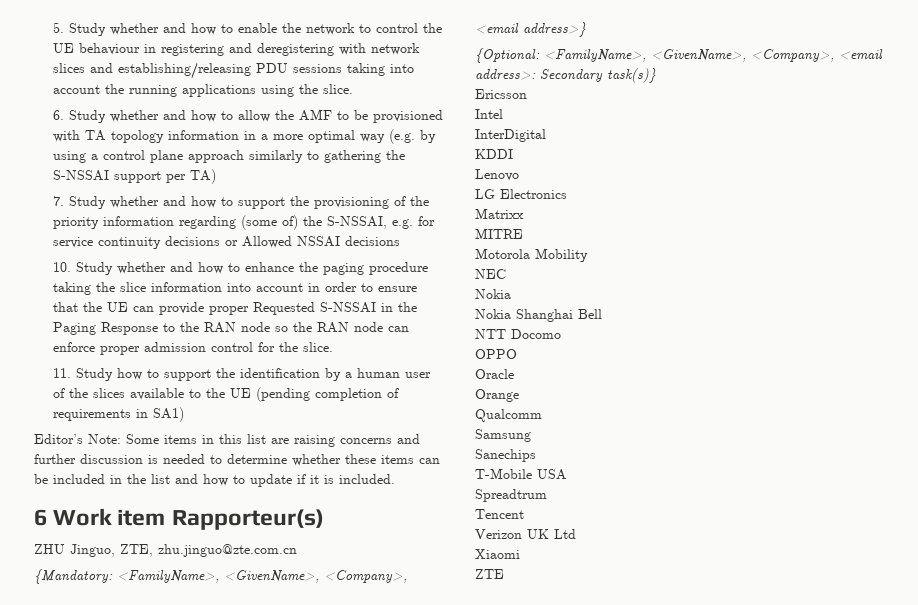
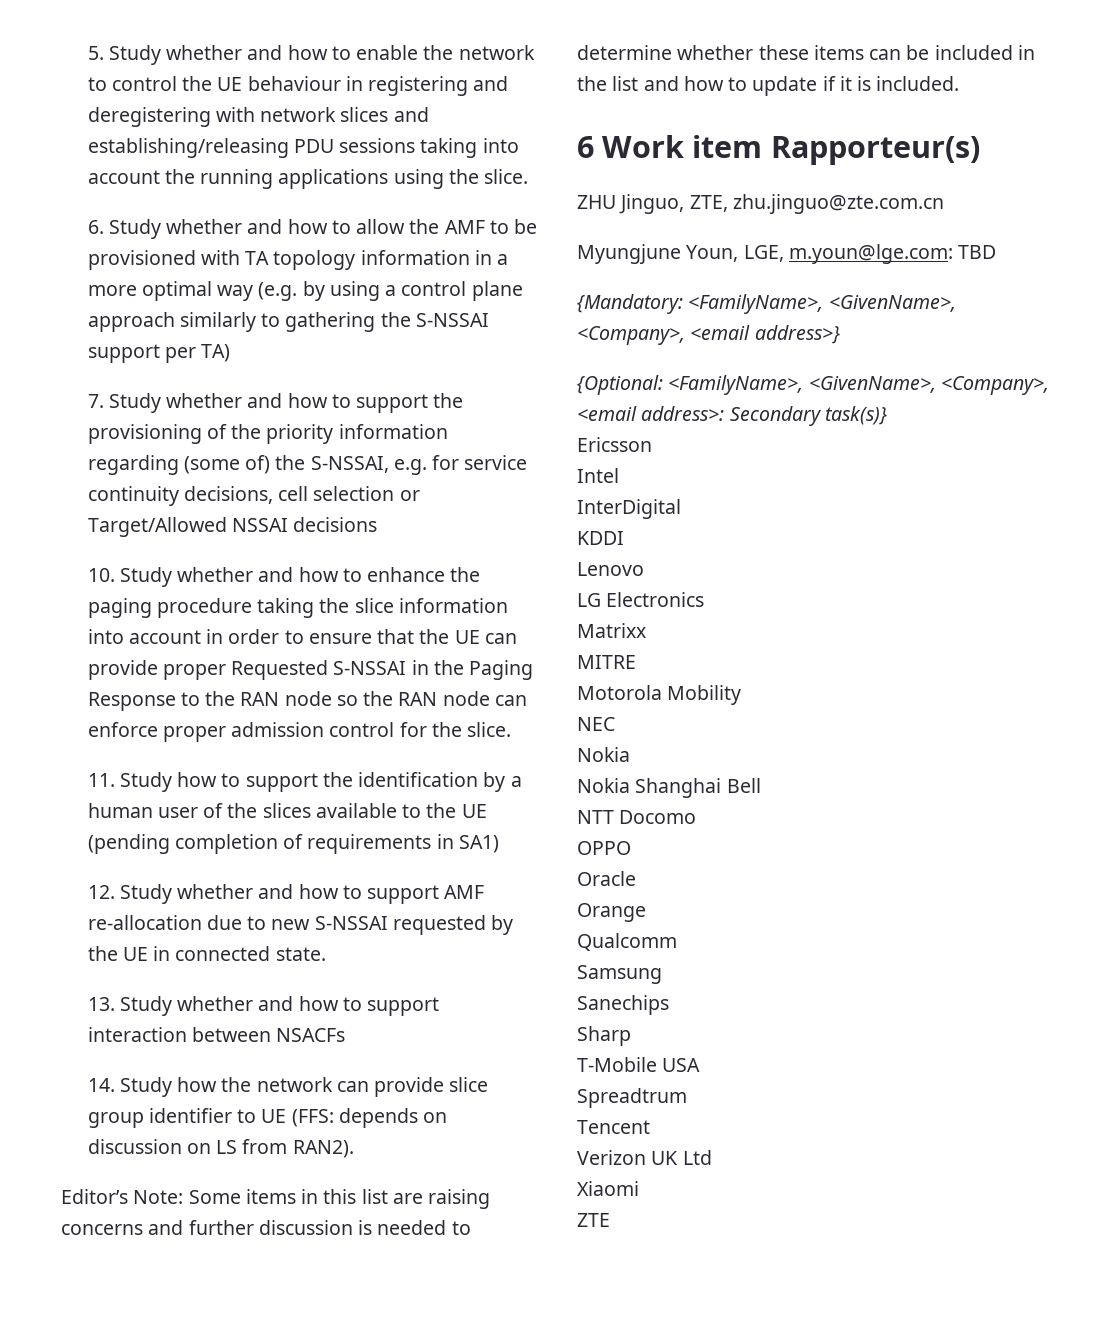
[164,236,292,248] decisions or Allowed -> [183,486,420,504] [87,517,227,537] decisions, cell selection or Target/Allowed
(184, 414) none -> [87,884,485,904] [87,915,514,935] [87,946,326,961] [87,996,440,1016] [87,1027,346,1042] [87,1077,489,1097] [87,1108,448,1128] [87,1139,354,1158] // 12. Study whether and how to support AMF re-allocation due to new S-NSSAI requested by the UE in connected state. // 13. Study whether and how to support interaction between NSACFs // 14. Study how the network can provide slice group identifier to UE (FFS: depends on discussion on LS from RAN2).
(297, 550) none -> [577,244,997,264] // Myungjune Youn, LGE, m.youn@lge.com: TBD
(536, 455) none -> [577,1026,631,1046] // Sharp

